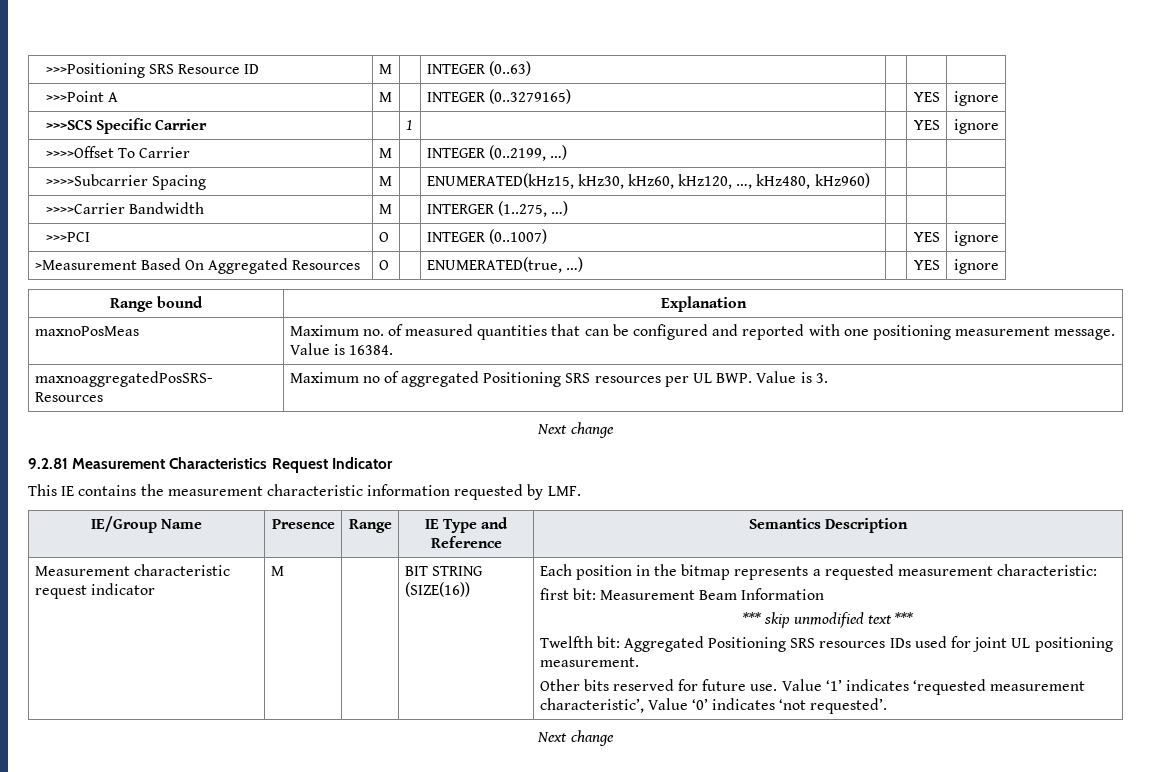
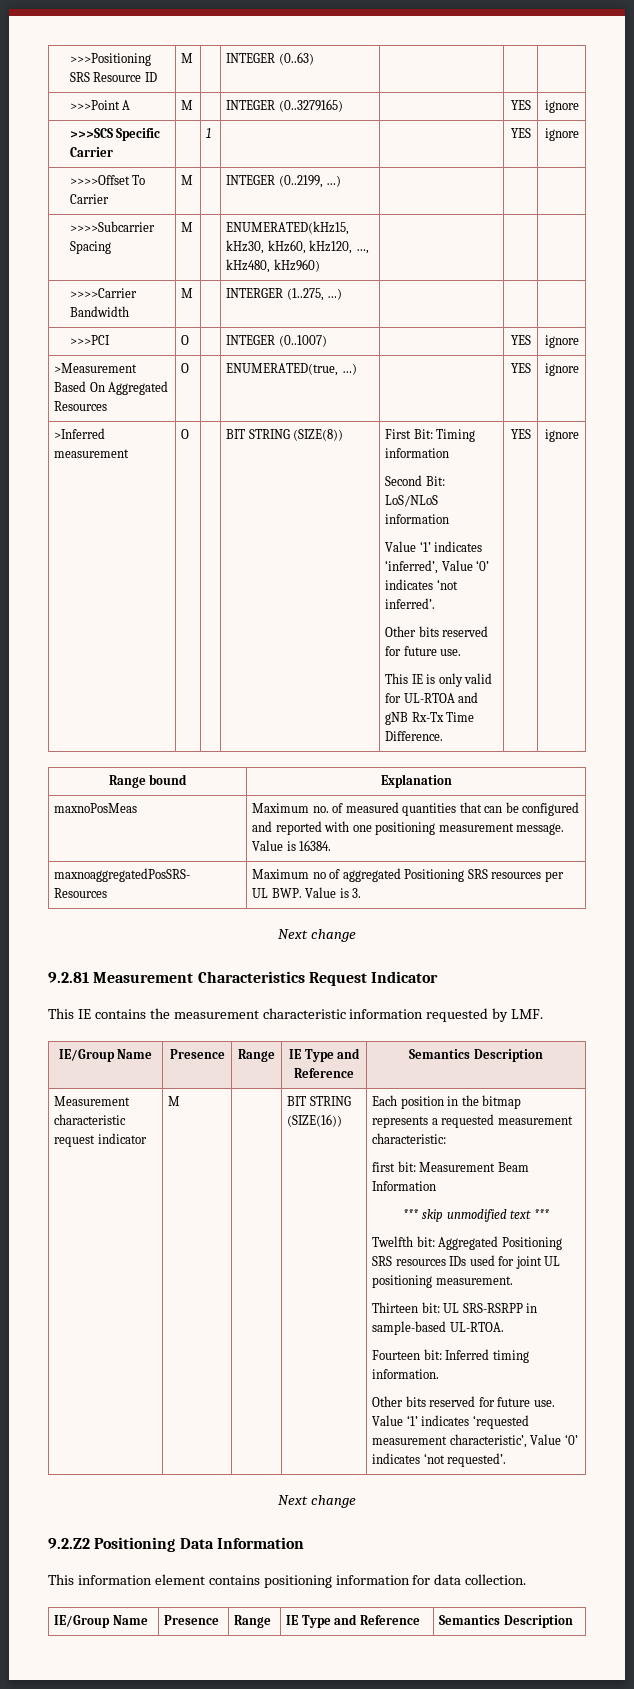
(999, 266) none -> [54,428,106,439] [54,449,130,458] [181,429,190,439] [226,429,344,441] [385,429,476,442] [385,448,450,458] [385,475,445,486] [385,495,439,507] [385,514,450,524] [385,541,483,552] [385,560,490,574] [385,579,458,590] [385,598,436,609] [385,626,489,637] [385,646,462,656] [385,673,493,687] [385,692,479,703] [385,712,475,725] [385,731,444,741] [510,429,531,439] [544,429,579,442] // >Inferred measurement | O | | BIT STRING (SIZE(8)) | First Bit: Timing information // Second Bit: LoS/NLoS information // Value ‘1’ indicates ‘inferred’, Value ‘0’ indicates ‘not inferred’. // Other bits reserved for future use. // This IE is only valid for UL-RTOA and gNB Rx-Tx Time Difference. | YES | ignore
(639, 662) none -> [372,1302,538,1313] [372,1321,504,1335] [372,1349,529,1363] [372,1369,440,1379] // Thirteen bit: UL SRS-RSRPP in sample-based UL-RTOA. // Fourteen bit: Inferred timing information.
(614, 738) none -> [48,1537,304,1552] [48,1574,527,1588] [54,1615,148,1628] [164,1615,220,1625] [234,1615,272,1628] [286,1614,420,1628] [439,1615,573,1628] // 9.2.Z2 Positioning Data Information // This information element contains positioning information for data collection. // IE/Group Name | Presence | Range | IE Type and Reference | Semantics Description

